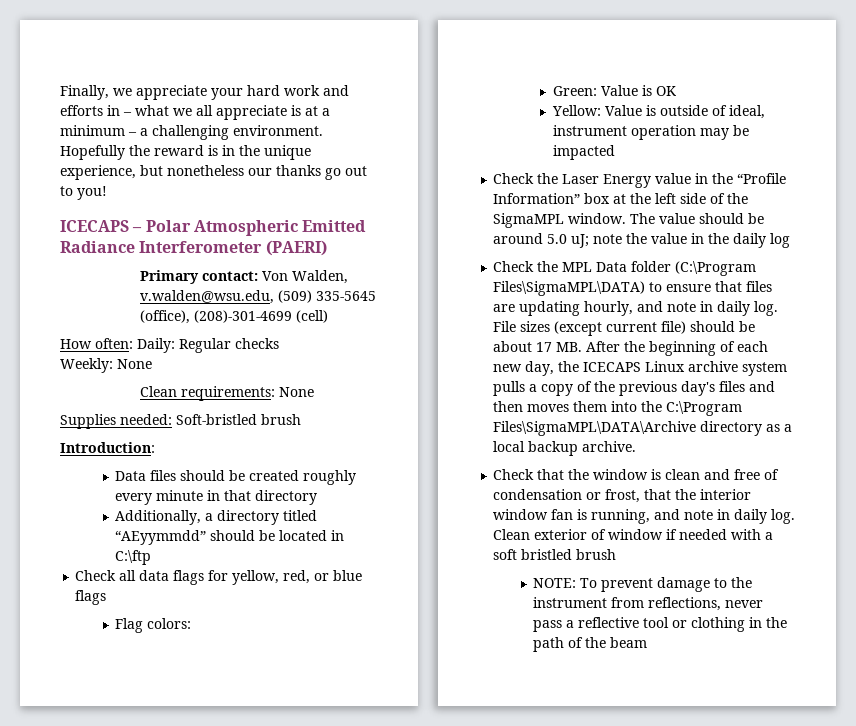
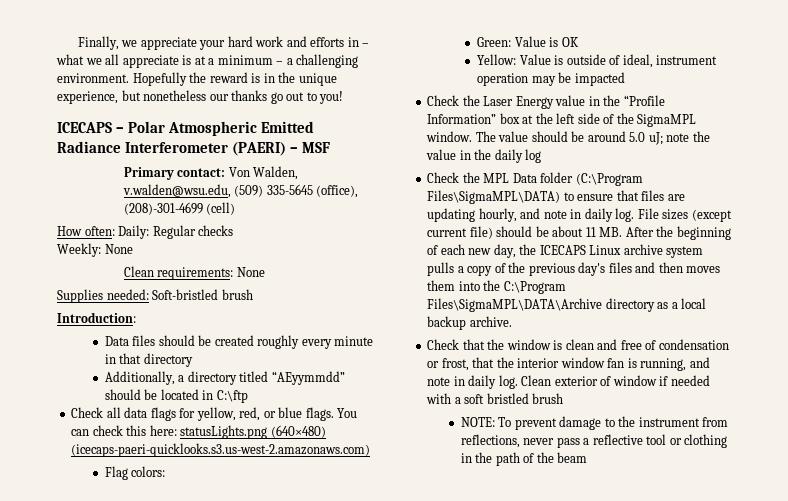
(327, 248) none -> [290,142,331,153] – MSF
[75,590,107,605] flags -> [305,407,358,421] [71,425,326,439] [71,443,371,457] flags. You can check this here: statusLights.png (640×480) (icecaps-paeri-quicklooks.s3.us-west-2.amazonaws.com)
[536,342,553,352] 17 -> [585,227,596,237] 11

